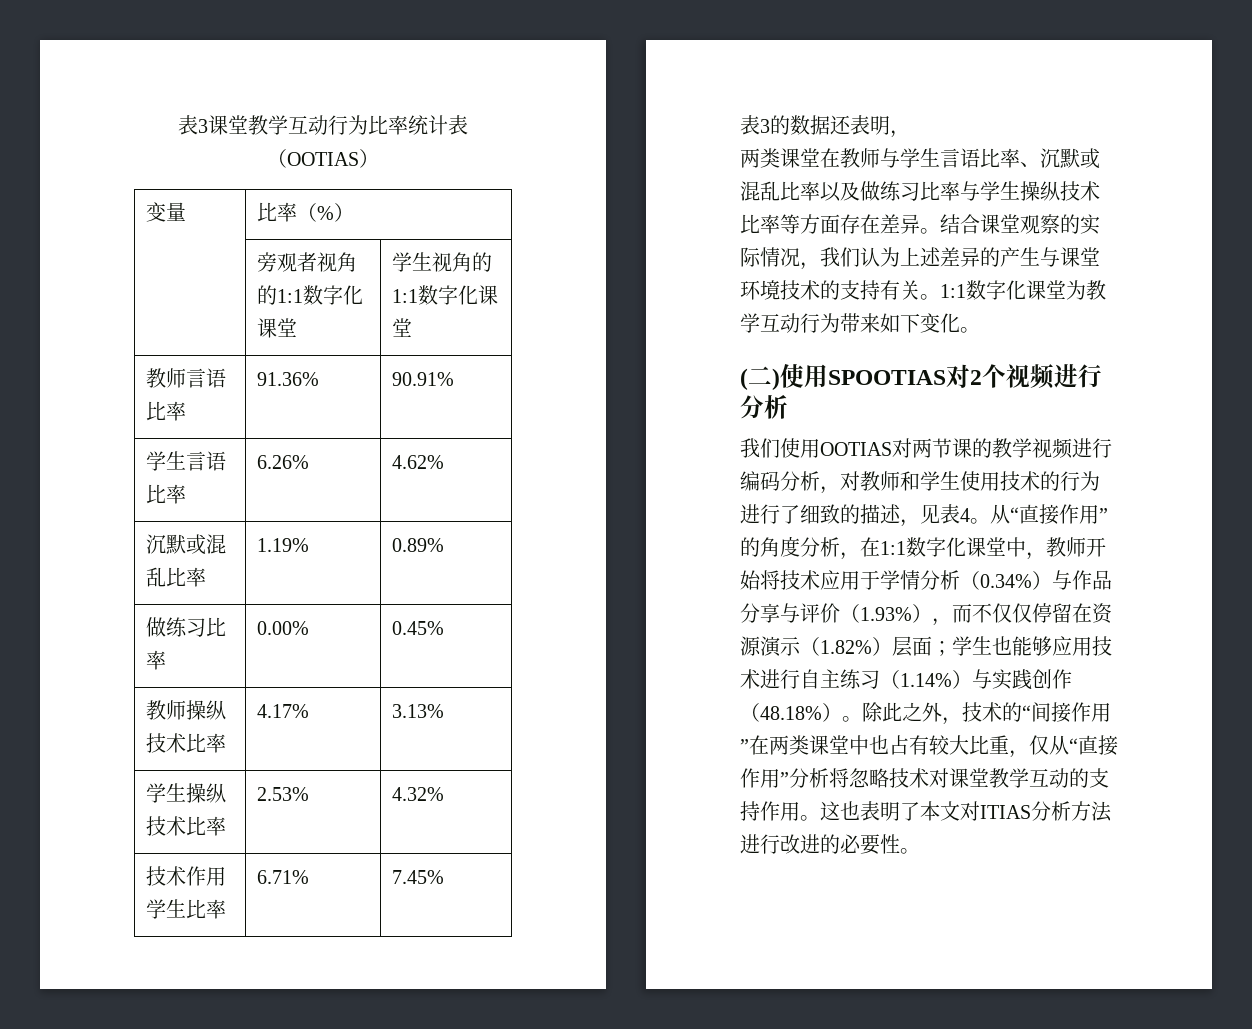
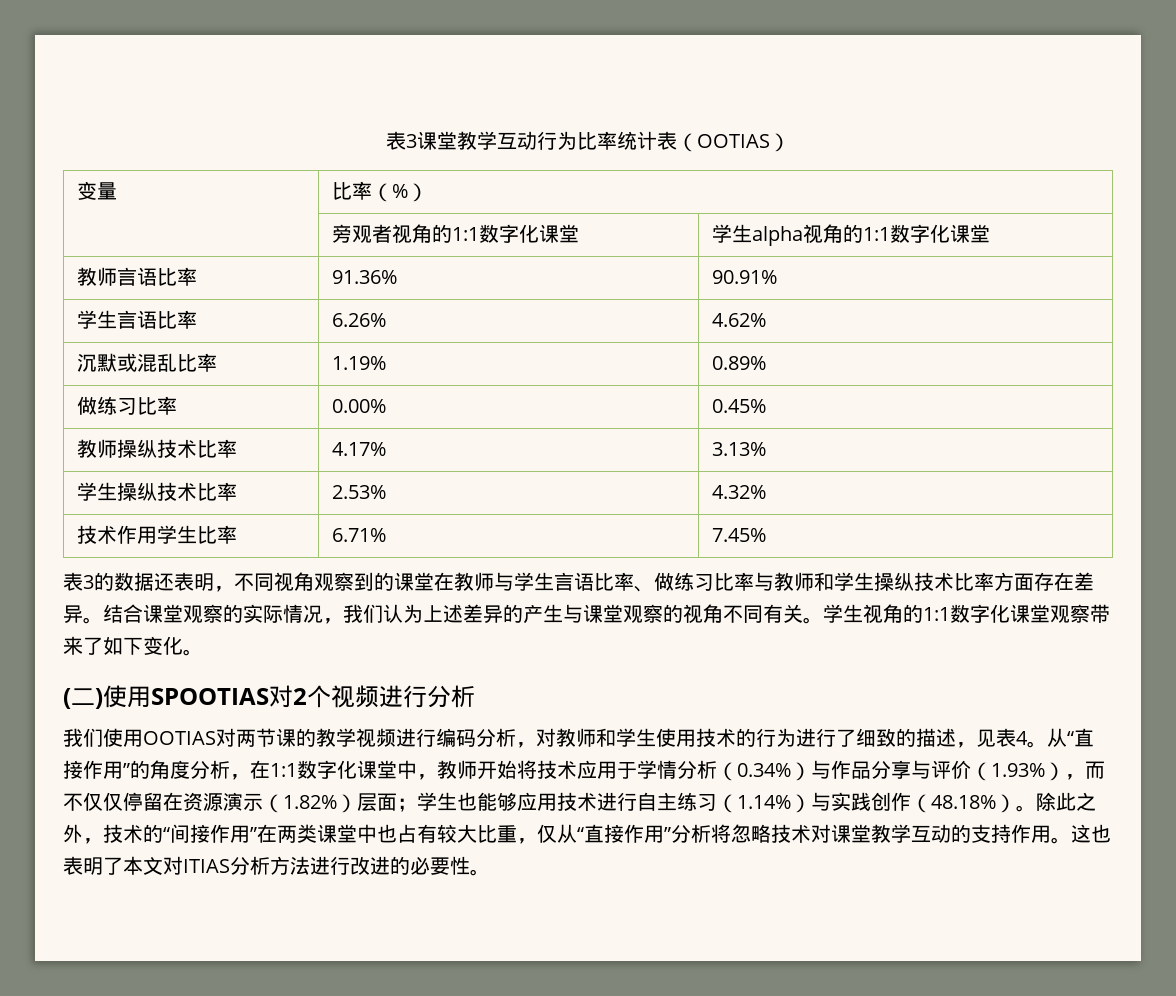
(432, 261) none -> [751,226,803,246] alpha
[740,148,780,168] // 两类 -> [234,572,394,592] 不同视角观察到的
[1040,148,1100,169] [740,181,860,202] 沉默或混乱比率以及 -> (654, 589) none
[980,181,1100,201] [740,214,800,234] 学生操纵技术比率等 -> [774,572,994,591] 教师和学生操纵技术比率
[740,280,1106,300] [740,313,880,333] 环境技术的支持有关。1:1数字化课堂为教学互动行为带来 -> [623,604,1110,624] [63,636,103,655] 观察的视角不同有关。学生视角的1:1数字化课堂观察带来了

